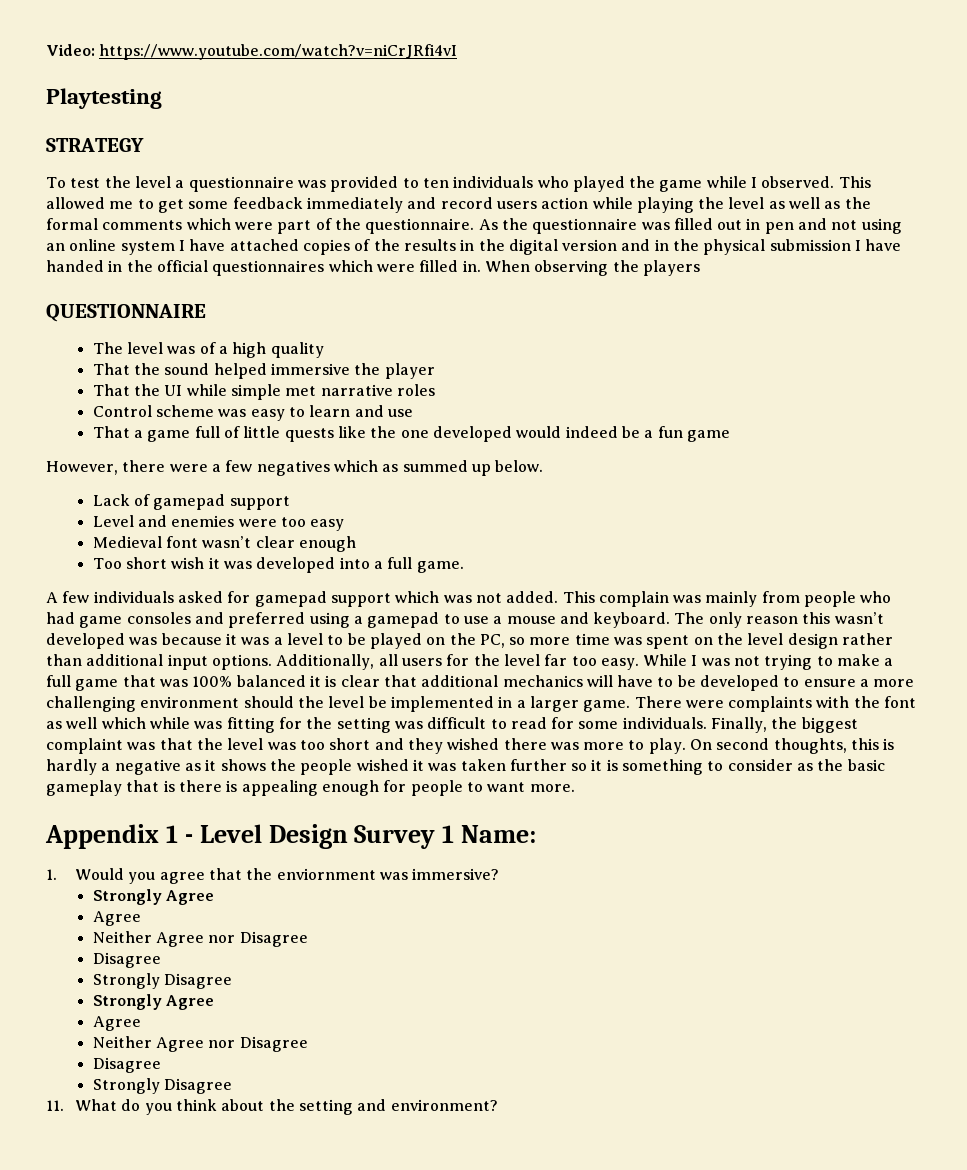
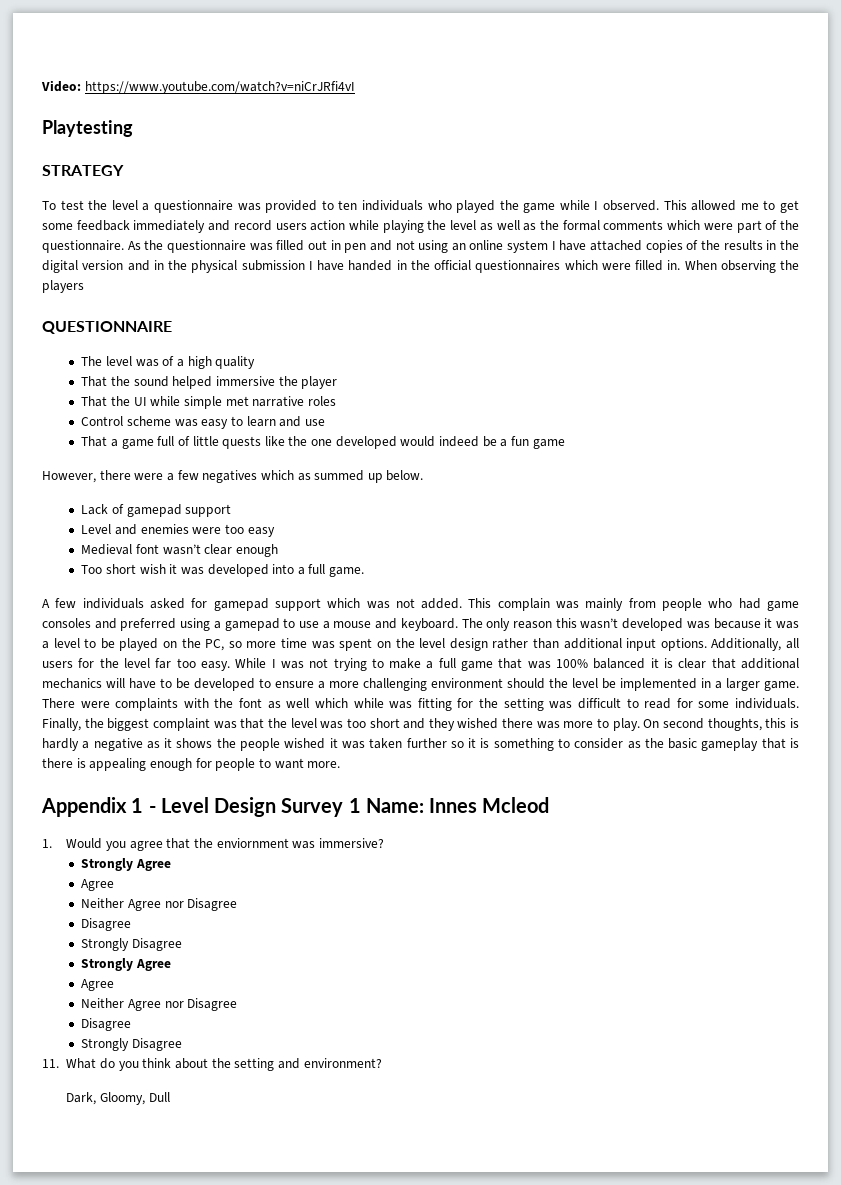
(537, 834) none -> [429,797,550,813] Innes Mcleod
(498, 1105) none -> [66,1092,170,1105] // Dark, Gloomy, Dull

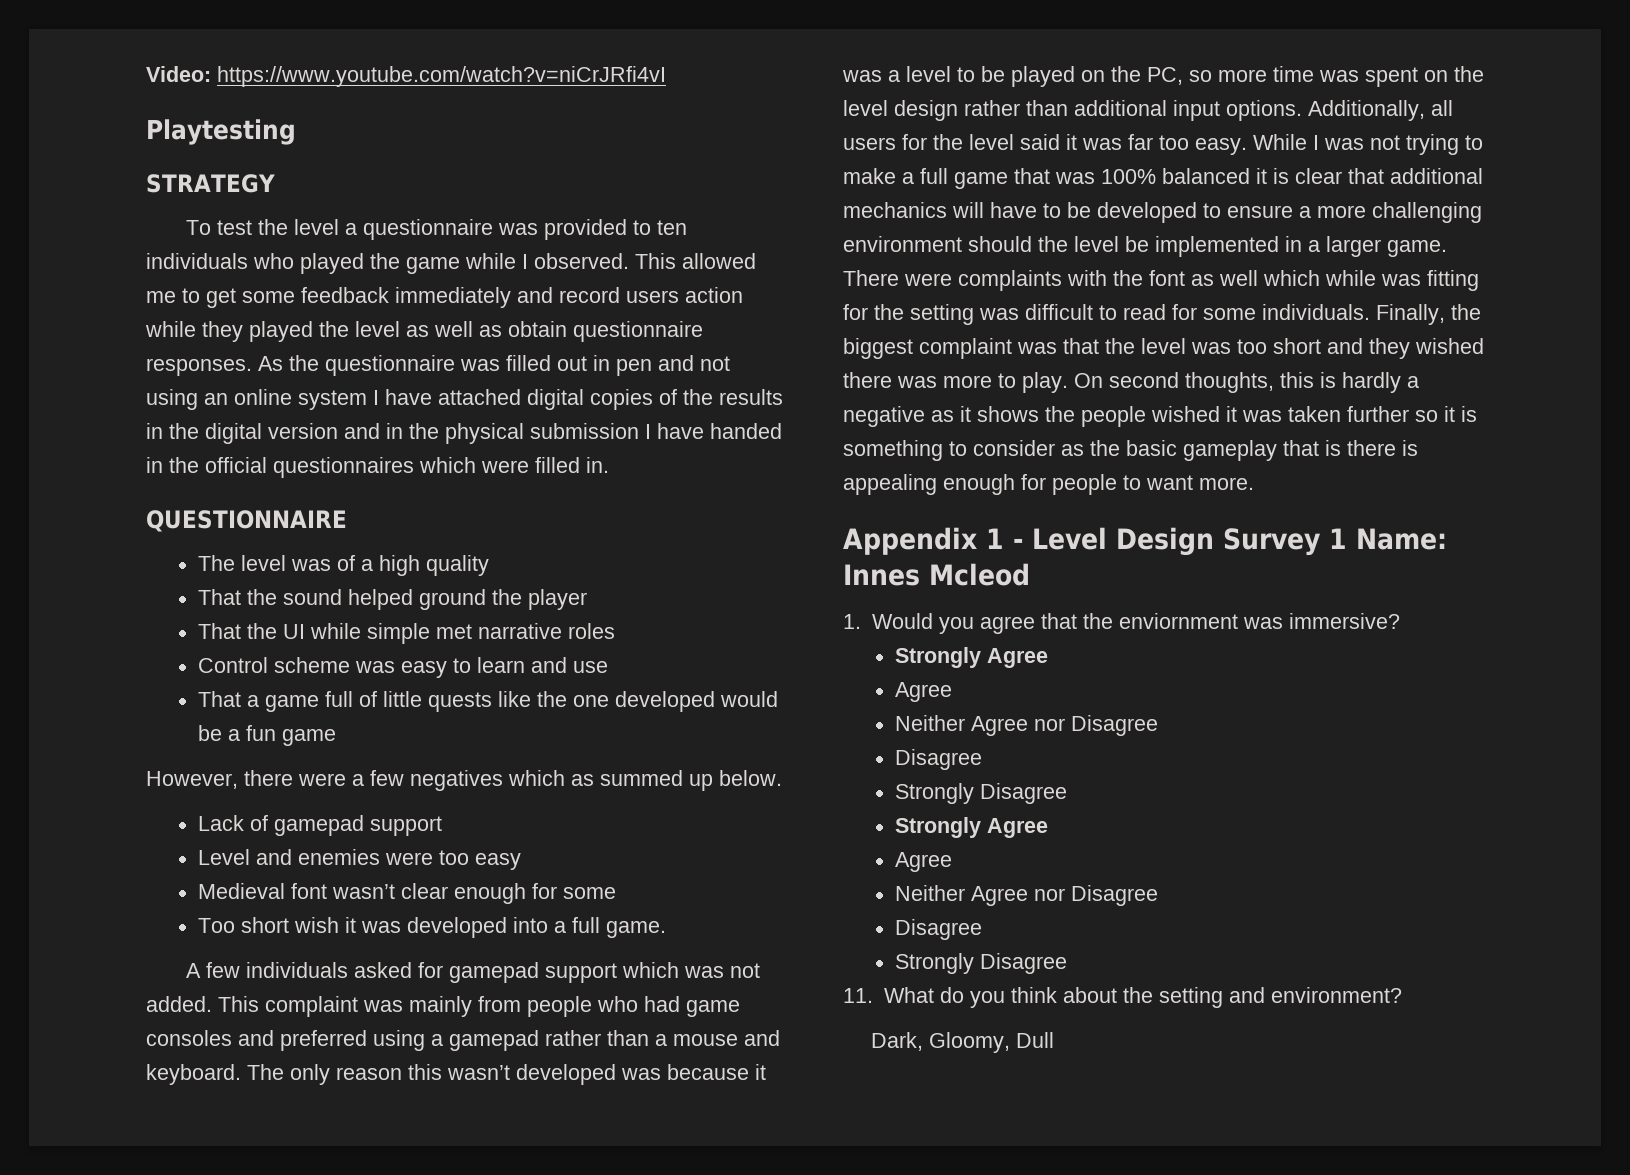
[382,220,424,233] playing -> [202,321,313,342] they played
[540,220,799,233] [42,240,124,253] the formal comments which were part of the questionnaire. -> [508,321,703,342] [146,358,252,376] obtain questionnaire responses.
(643, 245) none -> [527,389,584,410] digital
[684,260,799,273] [42,280,84,293] When observing the players -> (609, 465) none
[215,376,275,386] immersive -> [419,589,487,610] ground
[439,436,480,447] indeed -> (779, 699) none
(278, 550) none -> [532,883,617,899] for some
[497,598,550,611] complain -> [265,996,358,1017] complaint
[283,618,319,628] to use -> [545,1030,649,1046] rather than
(150, 663) none -> [1020,134,1122,150] said it was

